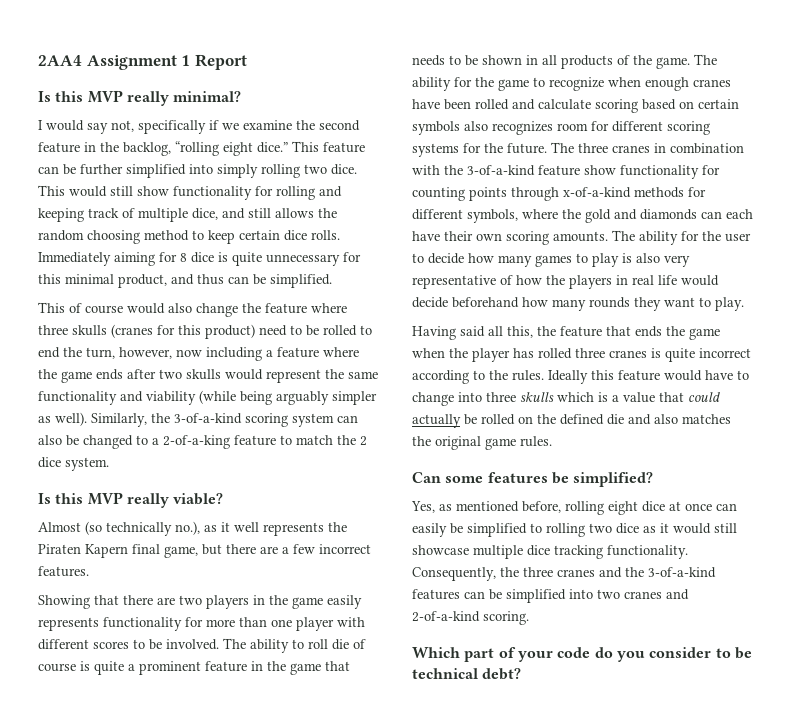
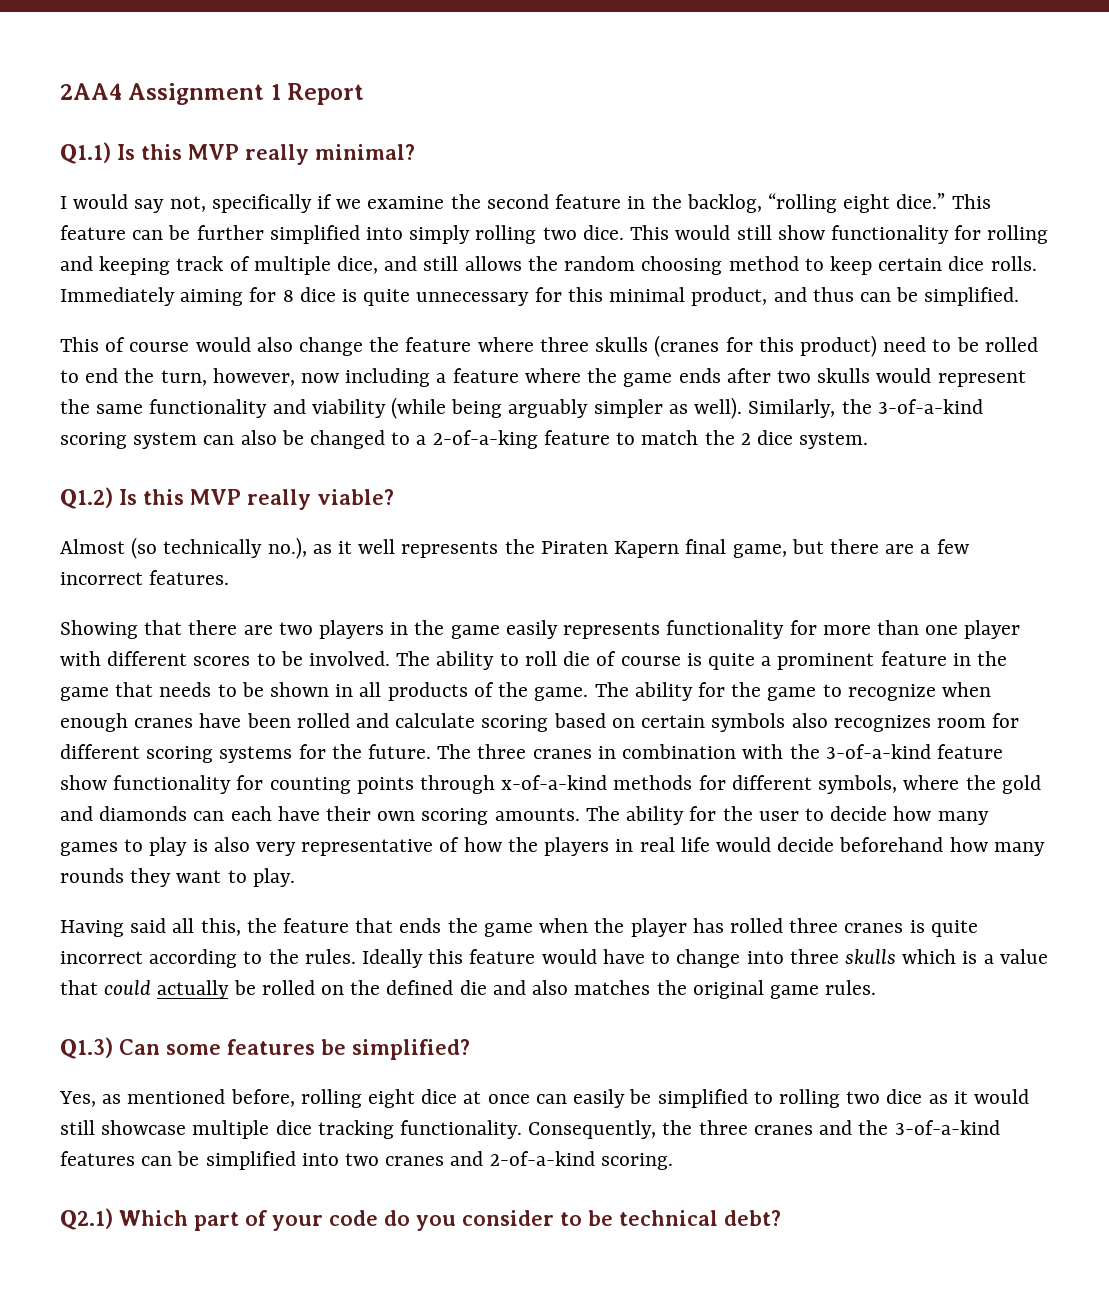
(247, 62) none -> [60,142,111,164] Q1.1)
(109, 464) none -> [60,487,113,509] Q1.2)
(552, 441) none -> [60,1037,113,1059] Q1.3)
(529, 618) none -> [60,1208,113,1230] Q2.1)

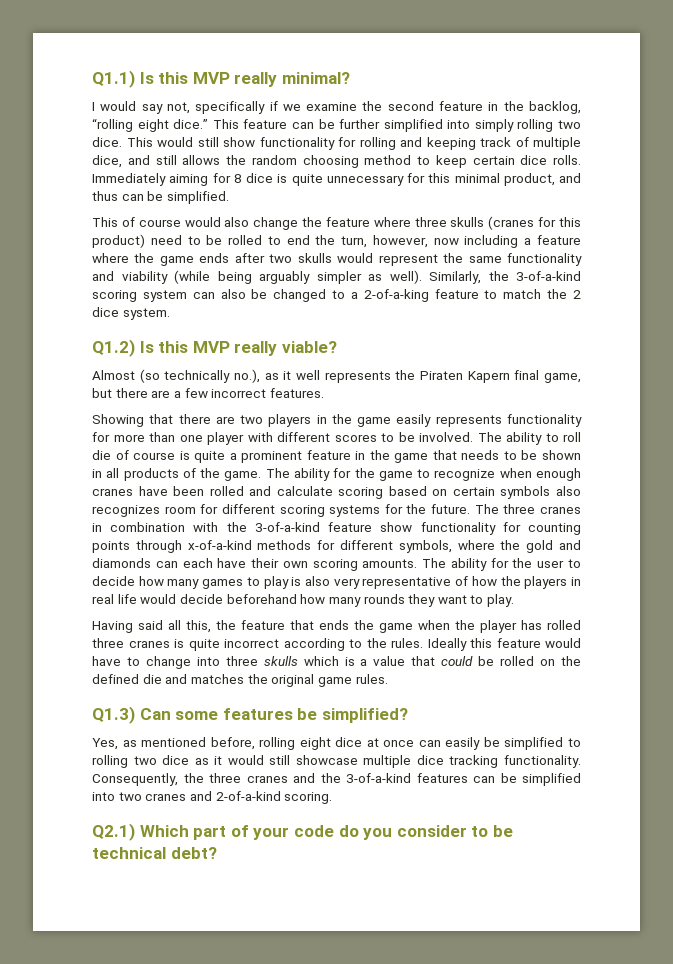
[60,83,365,105] 2AA4 Assignment 1 Report // -> (92, 79) none
[157,980,230,999] actually -> (474, 661) none
[532,980,569,995] also -> (188, 679) none

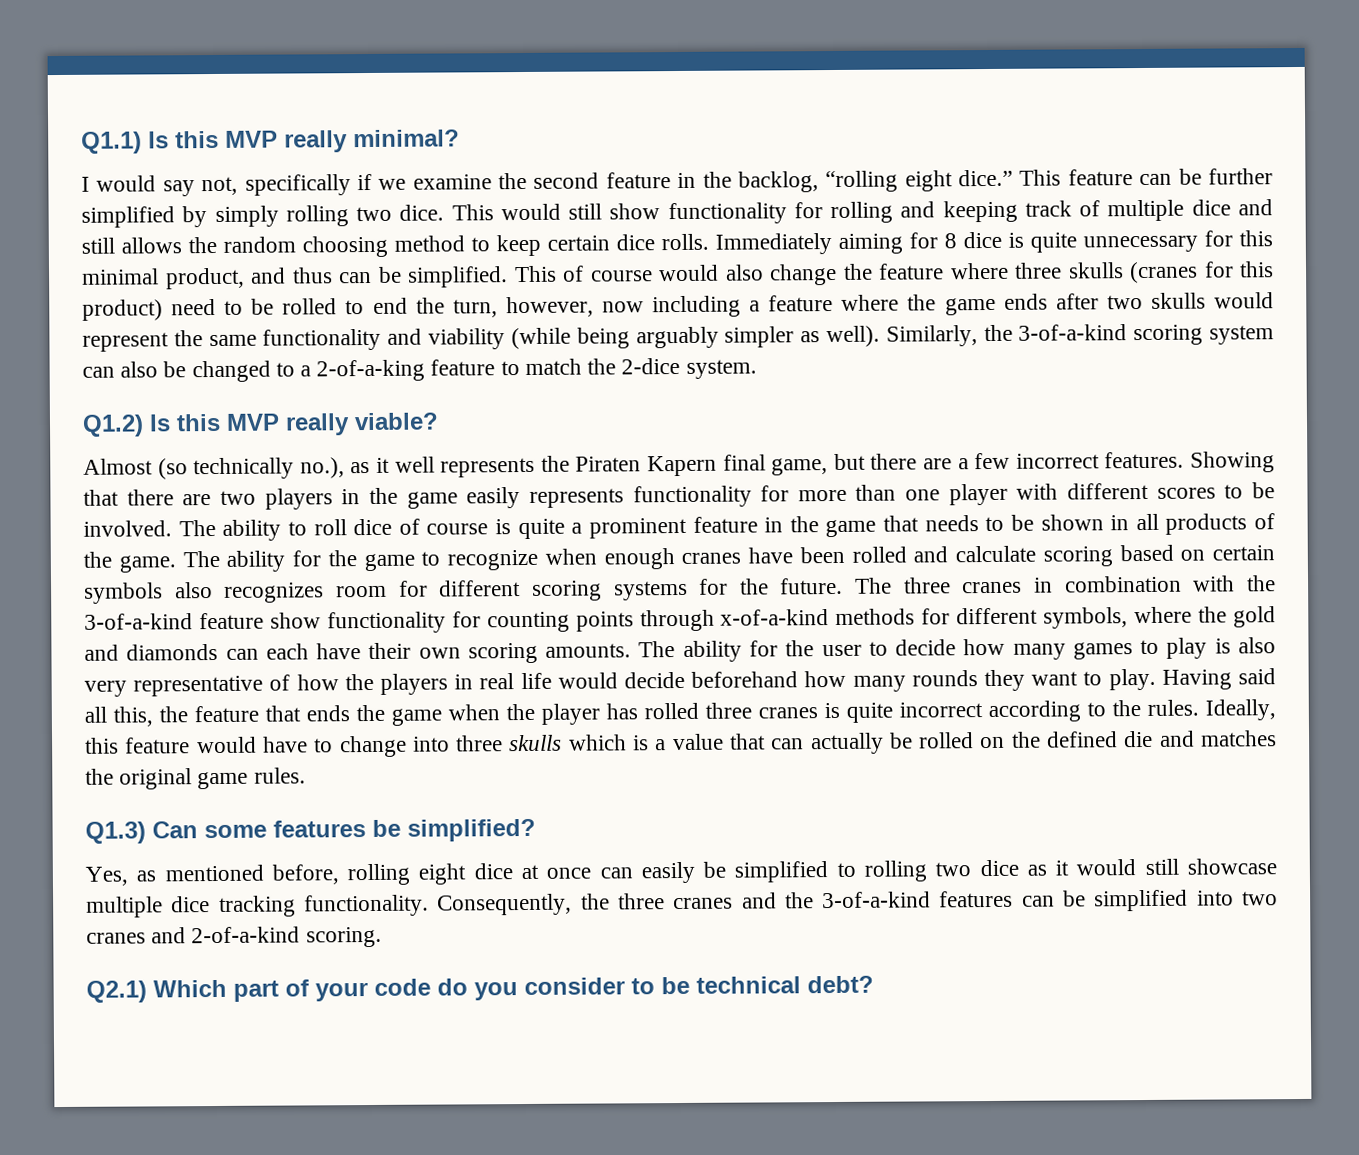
[447,120,471,129] into -> [182,206,208,228] by
[92,155,122,168] dice, -> [1191,199,1231,216] dice
(229, 197) // -> (508, 277) none
[573,290,582,299] [92,307,119,317] 2 dice -> [621,357,681,375] 2-dice
(324, 393) // -> (1185, 460) none
[92,450,111,460] die -> [353,518,393,536] dice
(515, 600) // -> (1156, 679) none
[427,638,467,651] Ideally -> [1205,699,1276,721] Ideally,
[441,656,474,666] could -> [771,732,884,755] can actually

